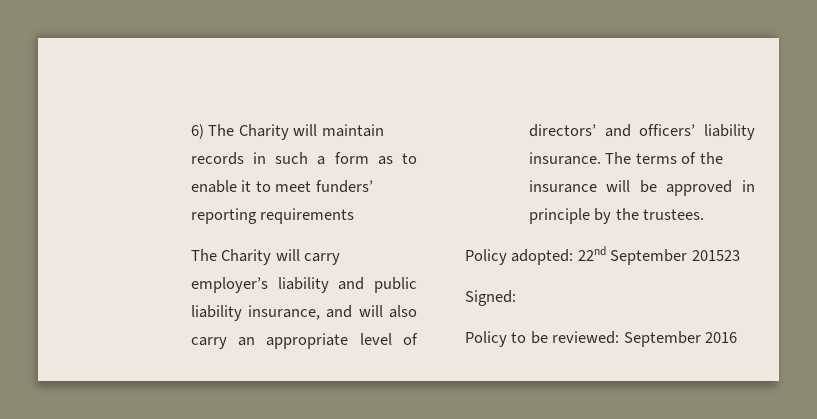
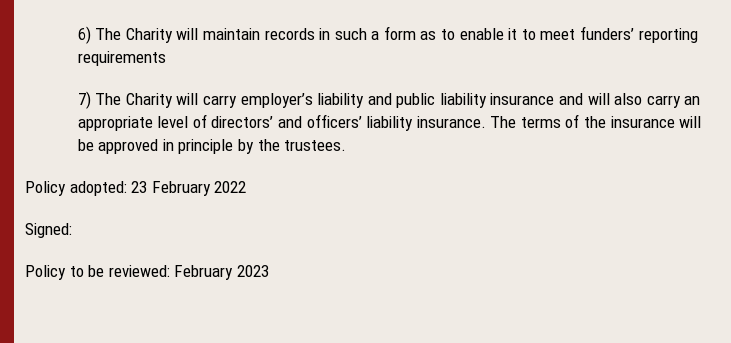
(355, 216) none -> [77,91,91,109] 7)
[248,305,321,320] insurance, -> [490,93,555,105] insurance
[577,246,740,265] 22nd September 201523 -> [131,181,247,196] 23 February 2022
[623,331,738,347] September 2016 -> [174,265,269,280] February 2023

